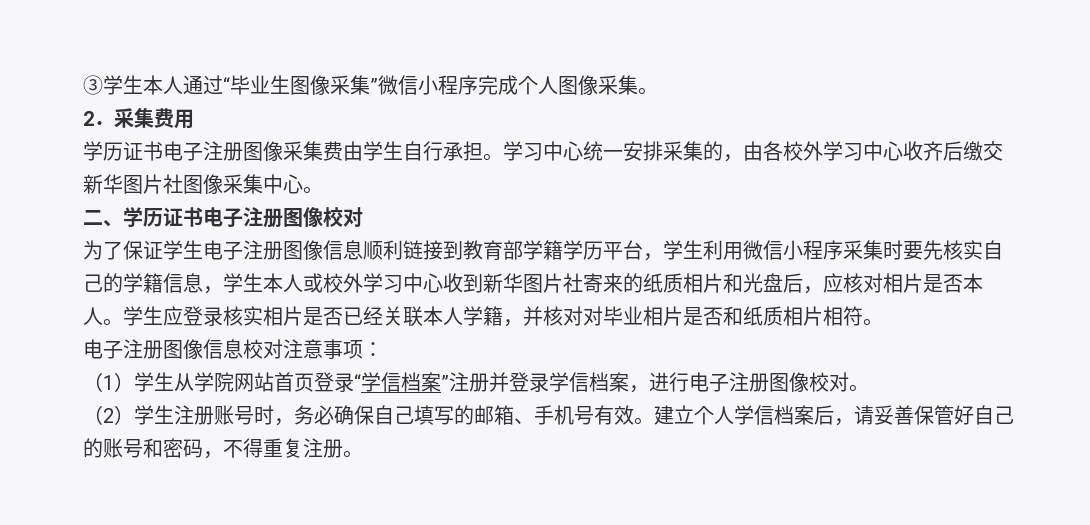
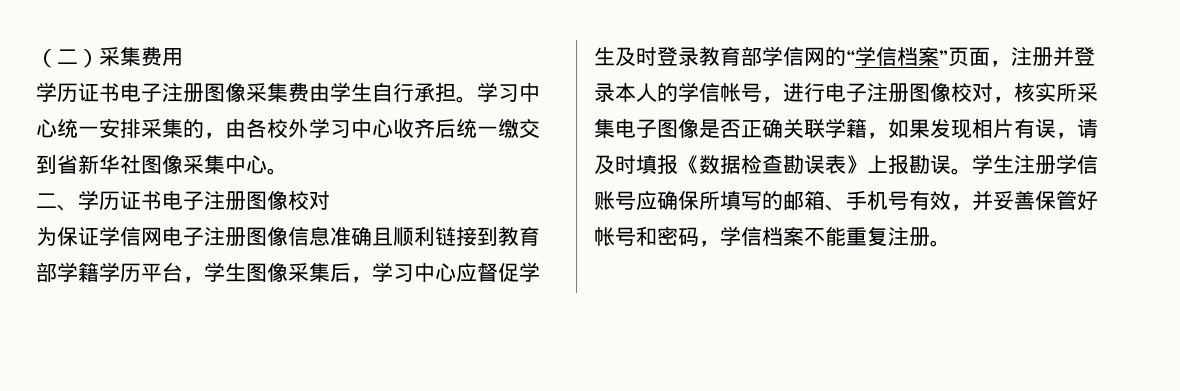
[83,75,658,95] [83,111,114,126] ③学生本人通过“毕业生图像采集”微信小程序完成个人图像采集。 // 2． -> [36,48,99,68] （二）
[963,141,1003,161] [83,174,163,194] 缴交新华图片 -> [456,118,540,139] [36,154,120,174] 统一缴交到省新华
[103,240,363,260] 了保证学生电子注册图像信息 -> [57,226,393,246] 保证学信网电子注册图像信息准确且
[703,240,1003,260] [83,273,983,294] [83,306,883,327] [83,339,383,359] [83,372,354,392] 利用微信小程序采集时要先核实自己的学籍信息，学生本人或校外学习中心收到新华图片社寄来的纸质相片和光盘后，应核对相片是否本人。学生应登录核实相片是否已经关联本人学籍，并核对对毕业相片是否和纸质相片相符。 // 电子注册图像信息校对注意事项： // （1）学生从学院网站首页登录 -> [246,262,540,283] [594,46,846,66] 图像采集后，学习中心应督促学生及时登录教育部学信网的
(449, 382) none -> [948,47,1011,67] 页面，
[549,372,629,392] 学信档案 -> [615,82,762,102] 本人的学信帐号
[849,384,869,392] [83,405,414,426] 。 // （2）学生注册账号时，务必确保自己 -> [993,82,1098,103] [594,118,1098,139] [594,154,1098,175] [594,190,720,210] ，核实所采集电子图像是否正确关联学籍，如果发现相片有误，请及时填报《数据检查勘误表》上报勘误。学生注册学信账号应确保所
[634,405,874,426] 。建立个人学信档案后，请 -> [951,190,993,211] ，并
[974,405,1014,425] [83,438,123,458] 自己的账 -> [594,227,615,246] 帐
[223,438,263,458] 不得 -> [720,226,846,246] 学信档案不能

